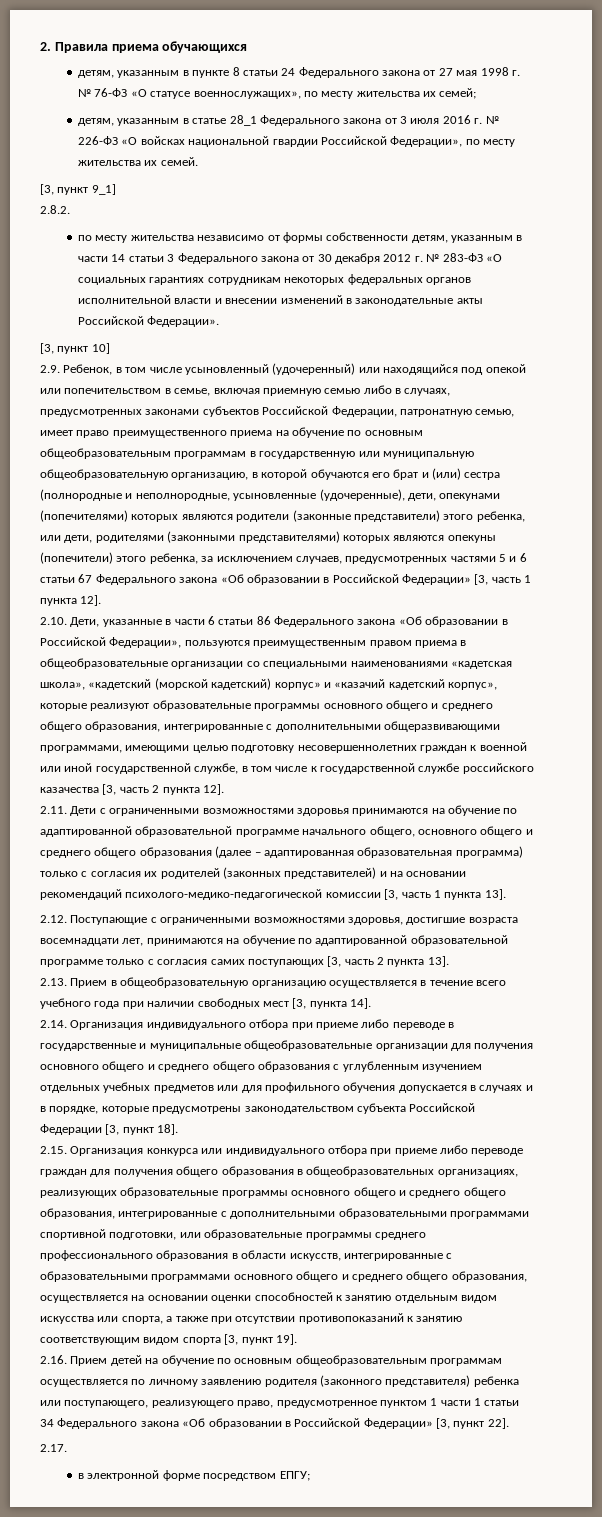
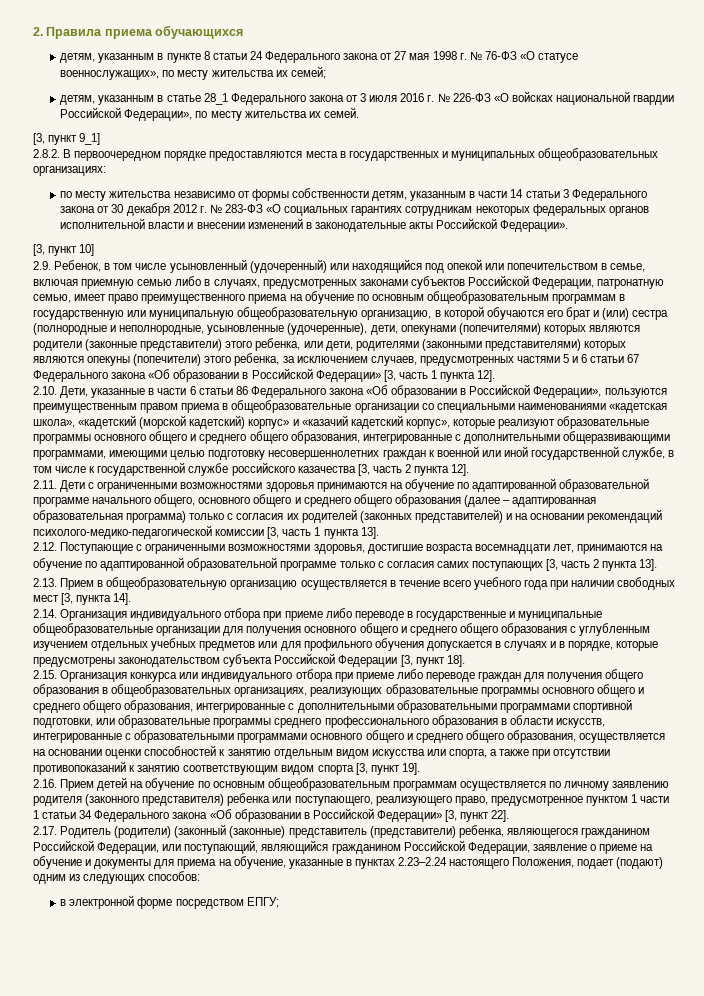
(70, 209) none -> [63,148,659,161] [33,166,106,176] В первоочередном порядке предоставляются места в государственных и муниципальных общеобразовательных организациях:
(67, 1448) none -> [60,824,650,838] [33,840,654,854] [33,856,664,869] [33,871,201,884] Родитель (родители) (законный (законные) представитель (представители) ребенка, являющегося гражданином Российской Федерации, или поступающий, являющийся гражданином Российской Федерации, заявление о приеме на обучение и документы для приема на обучение, указанные в пунктах 2.23–2.24 настоящего Положения, подает (подают) одним из следующих способов:

